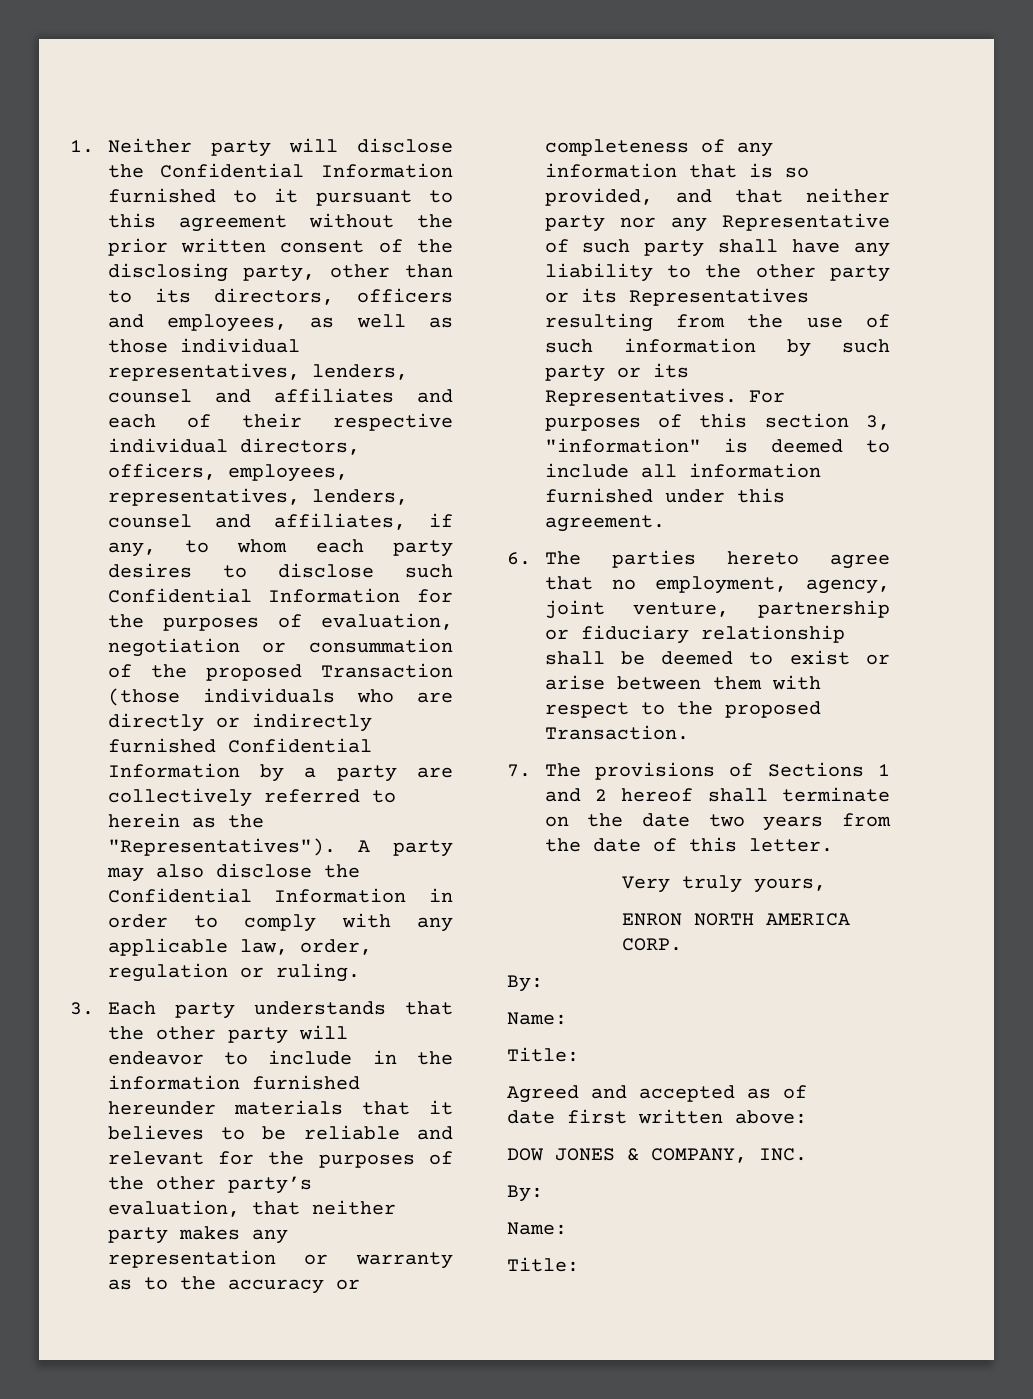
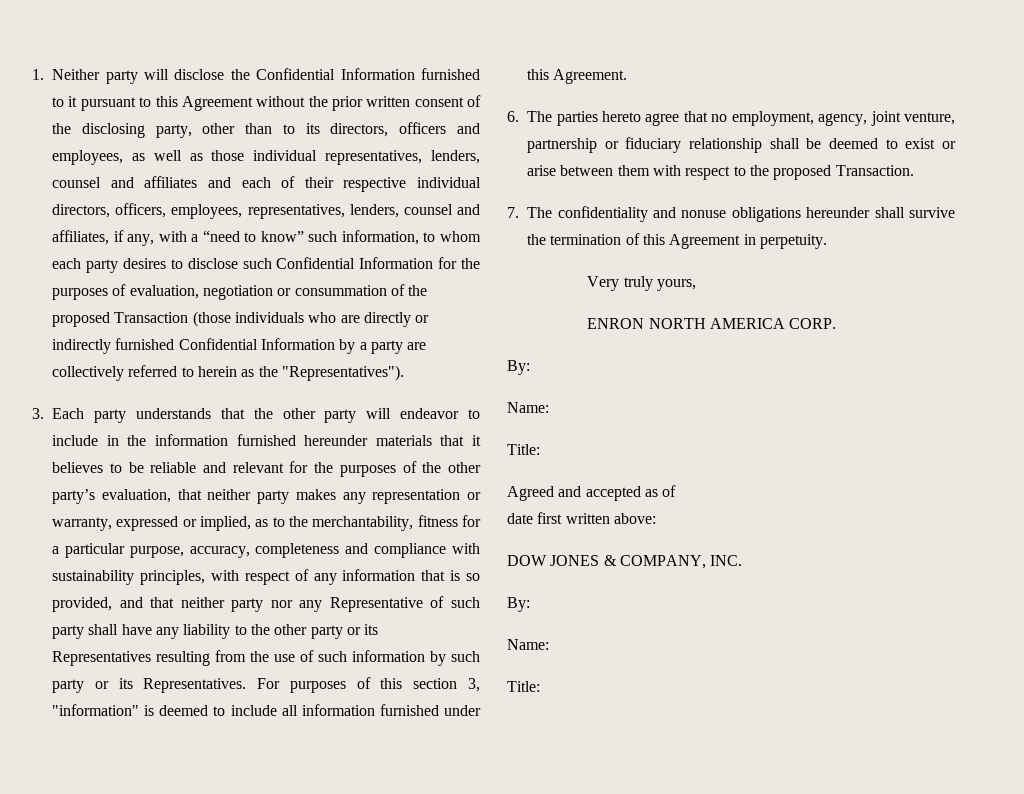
[178,215,287,232] agreement -> [181,96,253,111] Agreement
(156, 549) none -> [158,230,419,245] with a “need to know” such information,
[358,840,453,857] [106,863,360,882] [107,888,453,903] [107,913,454,932] [107,938,372,956] [107,963,360,982] A party may also disclose the Confidential Information in order to comply with any applicable law, order, regulation or ruling. -> (405, 373) none
[356,1252,453,1269] [107,1276,360,1294] [544,139,689,156] warranty as to the accuracy or completeness -> [52,515,481,531] [52,543,480,558] [52,570,290,585] warranty, expressed or implied, as to the merchantability, fitness for a particular purpose, accuracy, completeness and compliance with sustainability principles, with respect
[544,515,665,532] agreement. -> [553,69,628,84] Agreement.
[594,762,890,780] [544,787,890,802] [544,813,891,831] [544,837,833,852] provisions of Sections 1 and 2 hereof shall terminate on the date two years from the date of this letter. -> [557,206,955,222] [527,233,828,249] confidentiality and nonuse obligations hereunder shall survive the termination of this Agreement in perpetuity.

